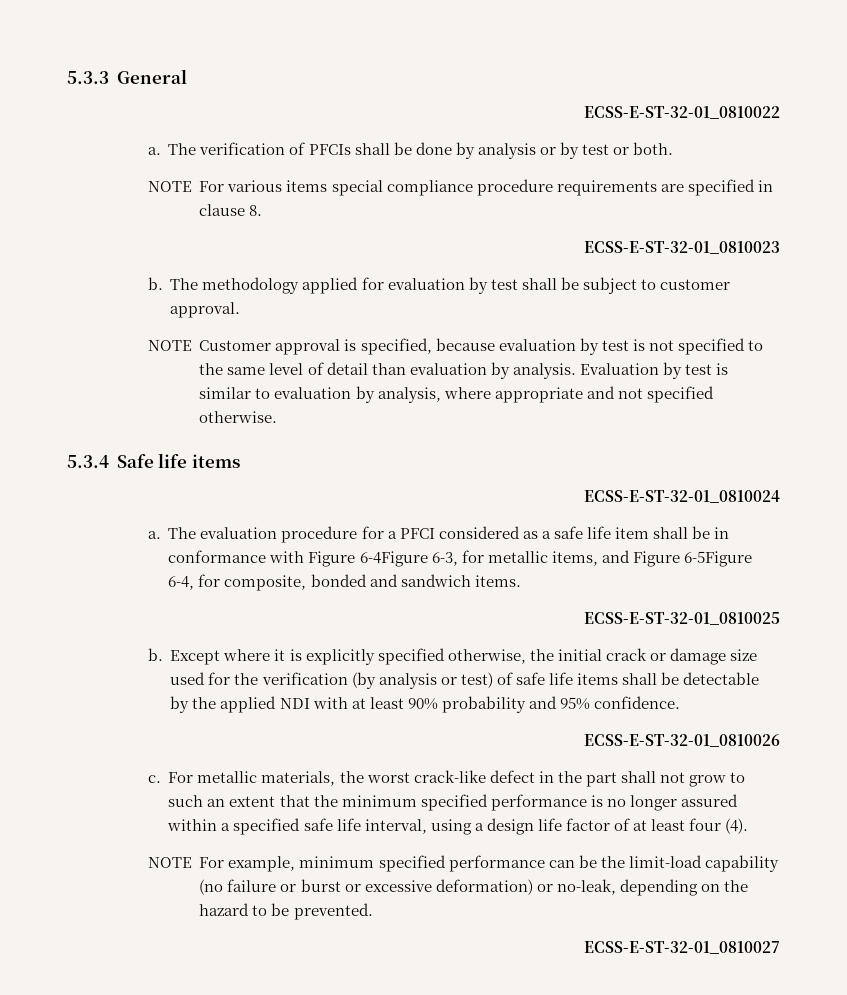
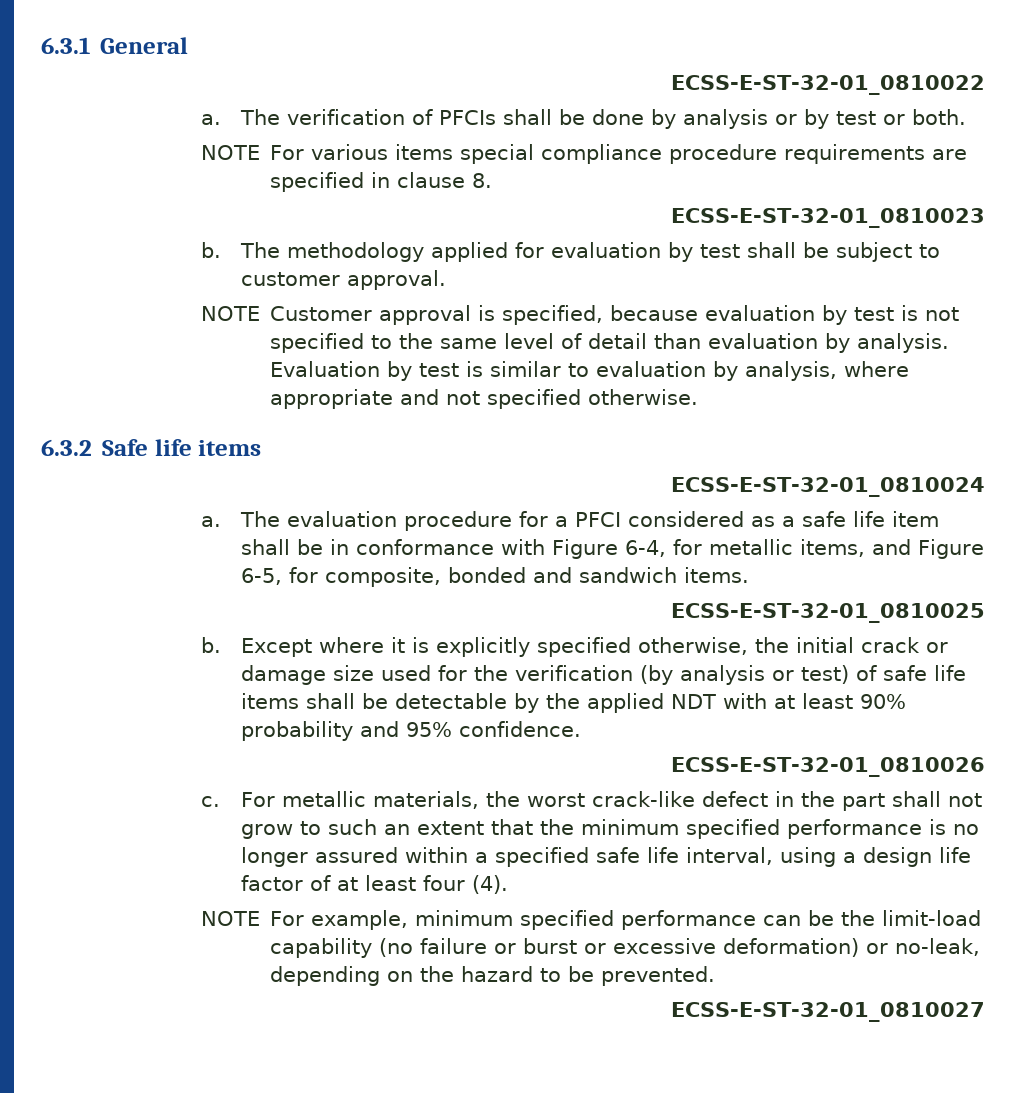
[67,71,109,84] 5.3.3 -> [41,37,90,54] 6.3.1
[67,455,109,468] 5.3.4 -> [41,439,92,456] 6.3.2
[359,551,458,567] 6-4Figure 6-3, -> [624,540,666,557] 6-4,
[683,551,752,567] [168,576,195,590] 6-5Figure 6-4, -> [240,568,282,585] 6-5,
[279,698,310,709] NDI -> [670,694,716,709] NDT

